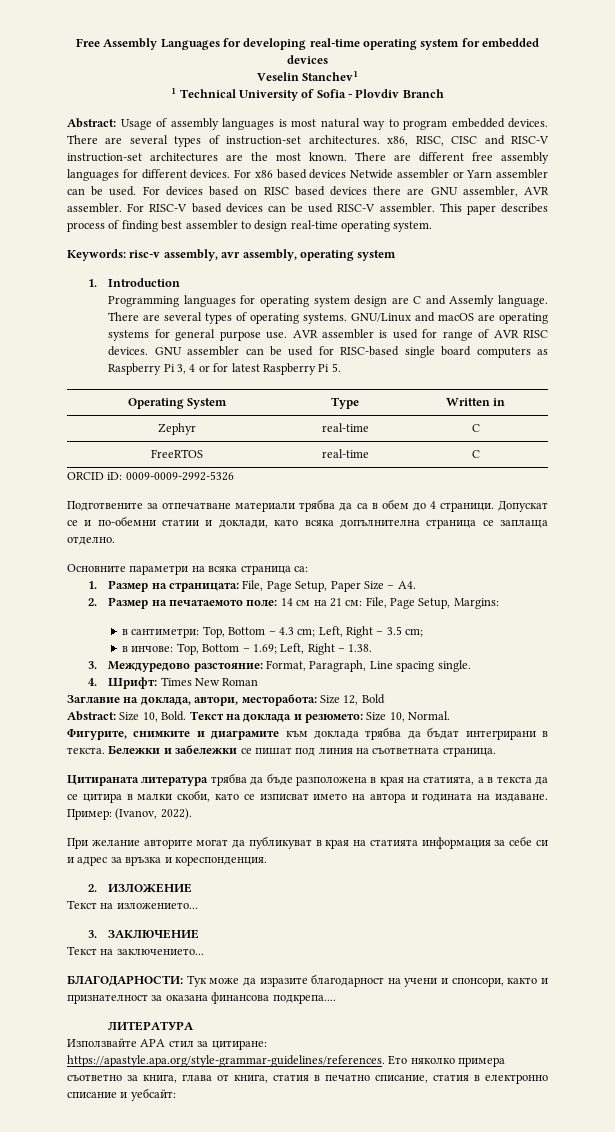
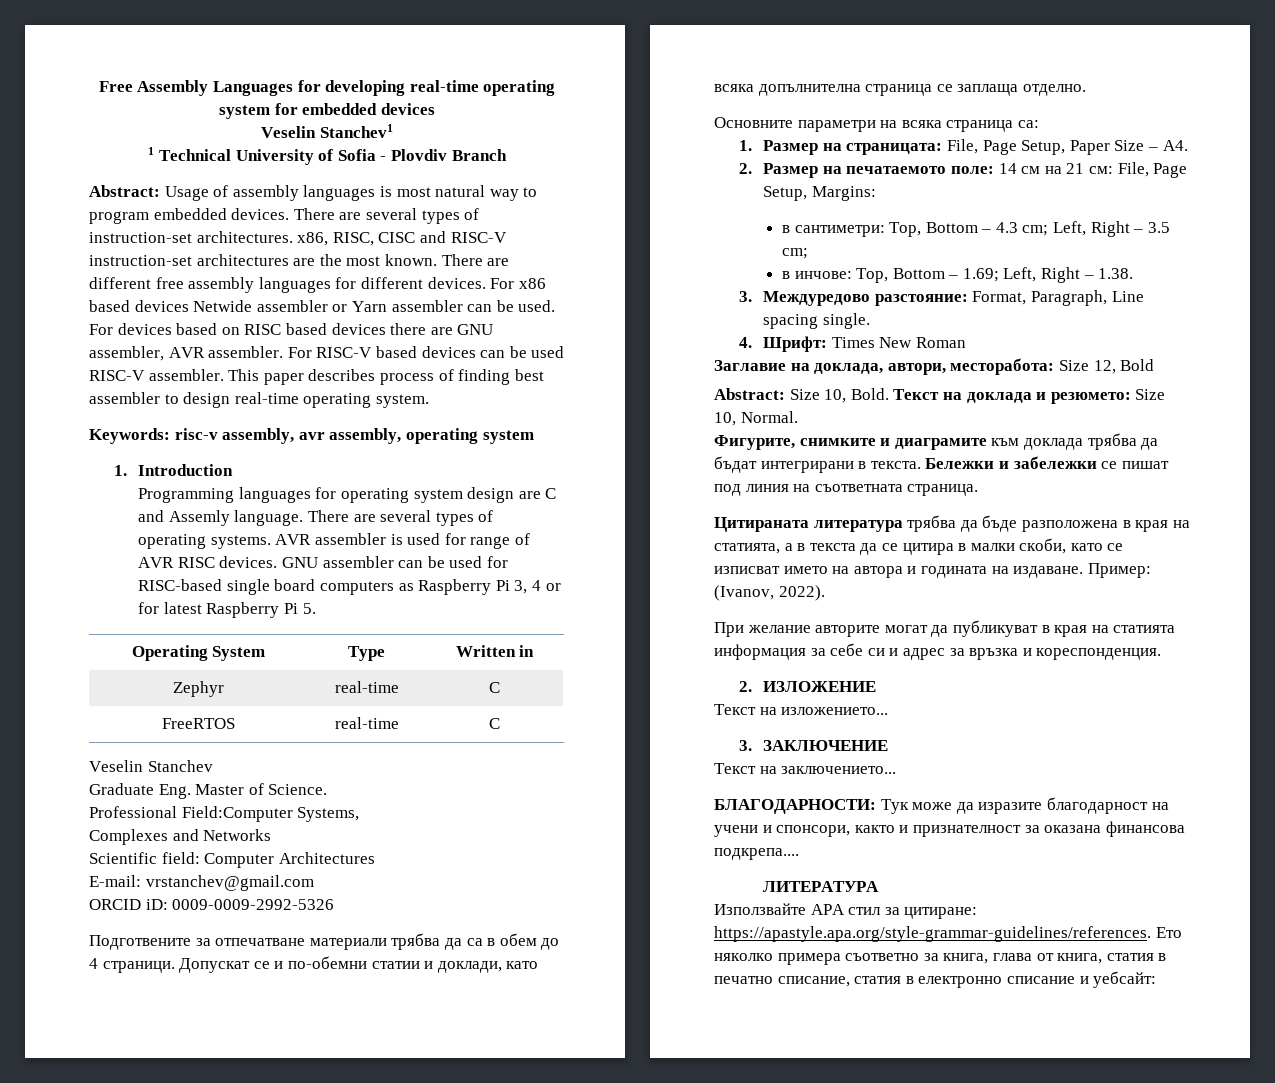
[351,312,548,324] [108,329,288,341] GNU/Linux and macOS are operating systems for general purpose use. -> (271, 542) none
(480, 454) none -> [89,760,213,772] [89,783,328,799] [89,806,360,822] [89,829,272,845] [89,852,375,868] [89,875,314,891] // Veselin Stanchev // Graduate Eng. Master of Science. // Professional Field:Computer Systems, // Complexes and Networks // Scientific field: Computer Architectures // E-mail: vrstanchev@gmail.com

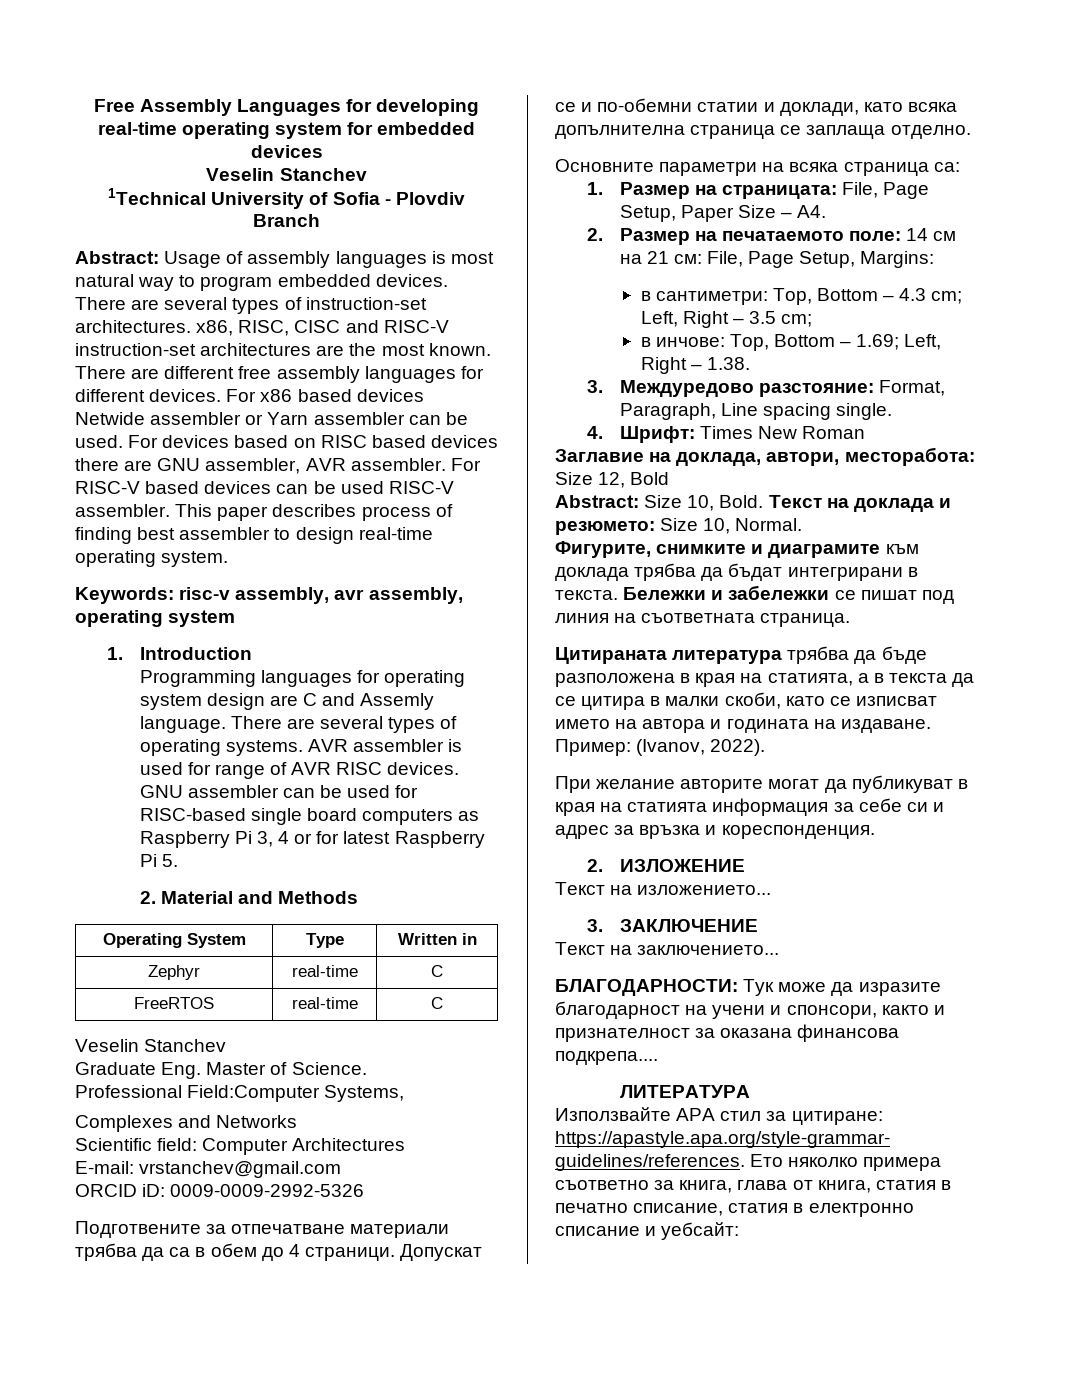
[319,124,393,138] [148,147,232,161] Stanchev1 // 1 Technical -> [279,168,367,181] [108,188,207,205] Stanchev // 1Technical
(316, 608) none -> [139,891,358,904] // 2. Material and Methods

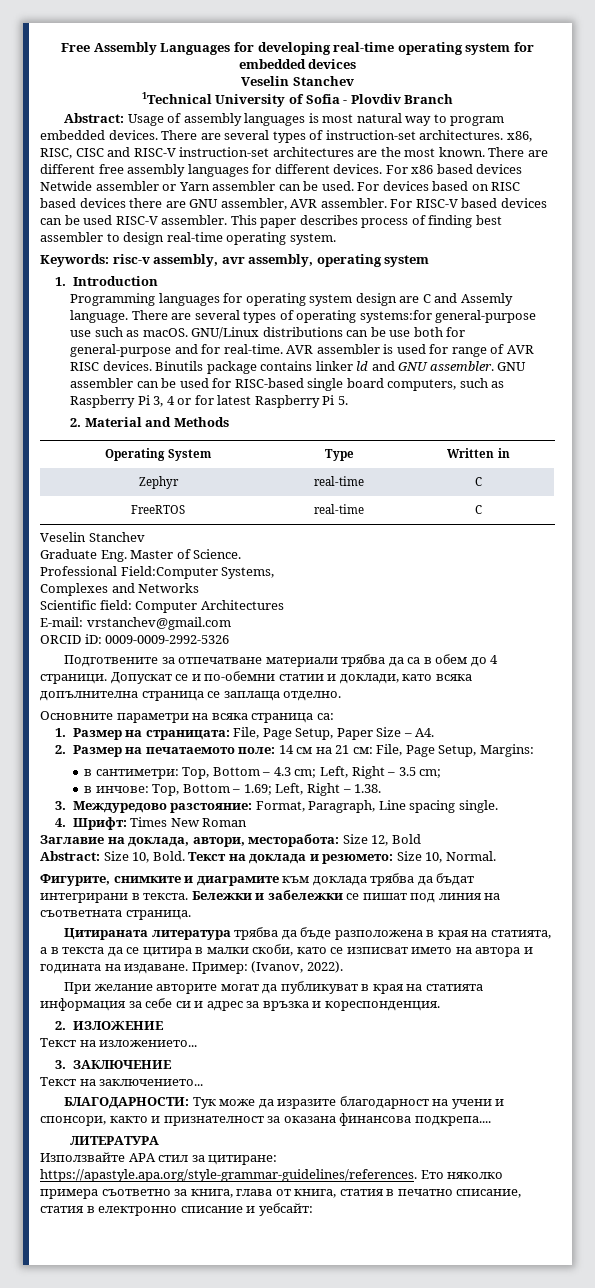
[225,740,303,756] systems. -> [359,310,537,323] [70,327,466,339] [70,344,283,357] systems:for general-purpose use such as macOS. GNU/Linux distributions can be use both for general-purpose and for real-time.
(460, 768) none -> [155,361,494,374] Binutils package contains linker ld and GNU assembler.
[361,809,453,825] computers -> [387,378,488,391] computers, such

